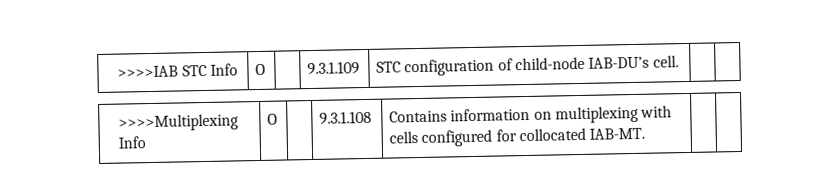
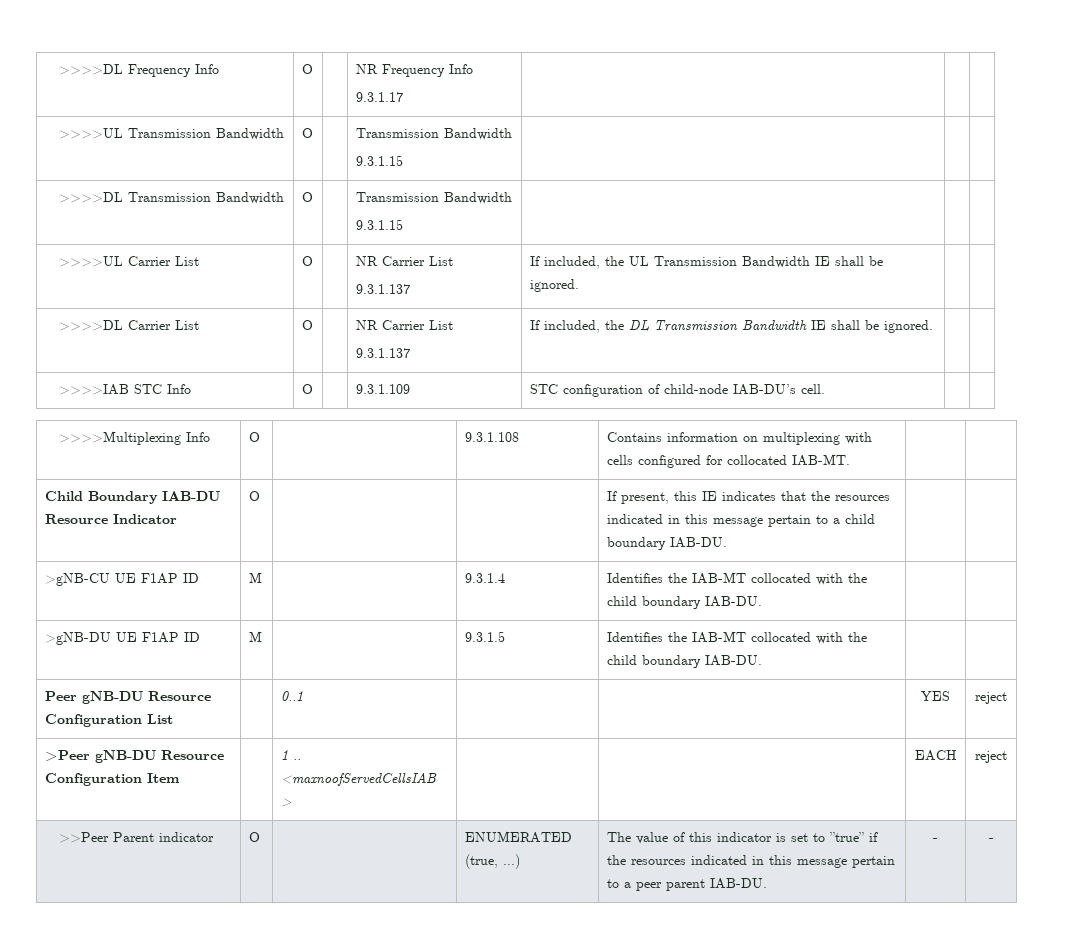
(117, 71) none -> [58,64,219,77] [301,64,313,74] [355,64,473,77] [355,92,403,102] [58,128,284,140] [301,128,313,138] [355,128,512,140] [355,155,403,166] [58,192,284,204] [301,192,313,202] [355,192,512,204] [355,219,403,230] [58,256,199,267] [301,256,313,266] [355,256,453,266] [355,284,410,294] [529,256,883,269] [529,279,579,292] [58,320,199,331] [301,320,313,330] [355,320,453,330] [355,348,410,358] [529,320,933,333] >>>>DL Frequency Info | O | | NR Frequency Info // 9.3.1.17 | | | // >>>>UL Transmission Bandwidth | O | | Transmission Bandwidth // 9.3.1.15 | | | // >>>>DL Transmission Bandwidth | O | | Transmission Bandwidth // 9.3.1.15 | | | // >>>>UL Carrier List | O | | NR Carrier List // 9.3.1.137 | If included, the UL Transmission Bandwidth IE shall be ignored. | | // >>>>DL Carrier List | O | | NR Carrier List // 9.3.1.137 | If included, the DL Transmission Bandwidth IE shall be ignored. | | //
(646, 133) none -> [44,491,220,504] [44,514,177,524] [248,491,260,501] [606,491,890,504] [606,514,875,527] [606,537,727,550] [44,573,199,586] [248,572,262,583] [464,573,505,583] [606,572,867,585] [606,596,762,609] [44,632,200,645] [248,631,262,642] [464,631,505,642] [606,631,867,644] [606,655,762,668] [44,691,211,704] [44,714,173,727] [280,691,303,701] [921,691,950,701] [975,692,1007,704] [44,750,224,763] [44,773,180,786] [280,750,301,760] [280,773,437,786] [280,798,292,807] [914,750,957,761] [975,751,1007,763] [58,832,214,843] [248,832,260,842] [464,831,572,843] [464,854,520,869] [606,832,878,844] [606,855,895,868] [606,878,767,891] [933,838,938,842] [988,838,994,842] // Child Boundary IAB-DU Resource Indicator | O | | | If present, this IE indicates that the resources indicated in this message pertain to a child boundary IAB-DU. | | // >gNB-CU UE F1AP ID | M | | 9.3.1.4 | Identifies the IAB-MT collocated with the child boundary IAB-DU. | | // >gNB-DU UE F1AP ID | M | | 9.3.1.5 | Identifies the IAB-MT collocated with the child boundary IAB-DU. | | // Peer gNB-DU Resource Configuration List | | 0..1 | | | YES | reject // >Peer gNB-DU Resource Configuration Item | | 1 .. <maxnoofServedCellsIAB > | | | EACH | reject // >>Peer Parent indicator | O | | ENUMERATED (true, ...) | The value of this indicator is set to ”true” if the resources indicated in this message pertain to a peer parent IAB-DU. | - | -

